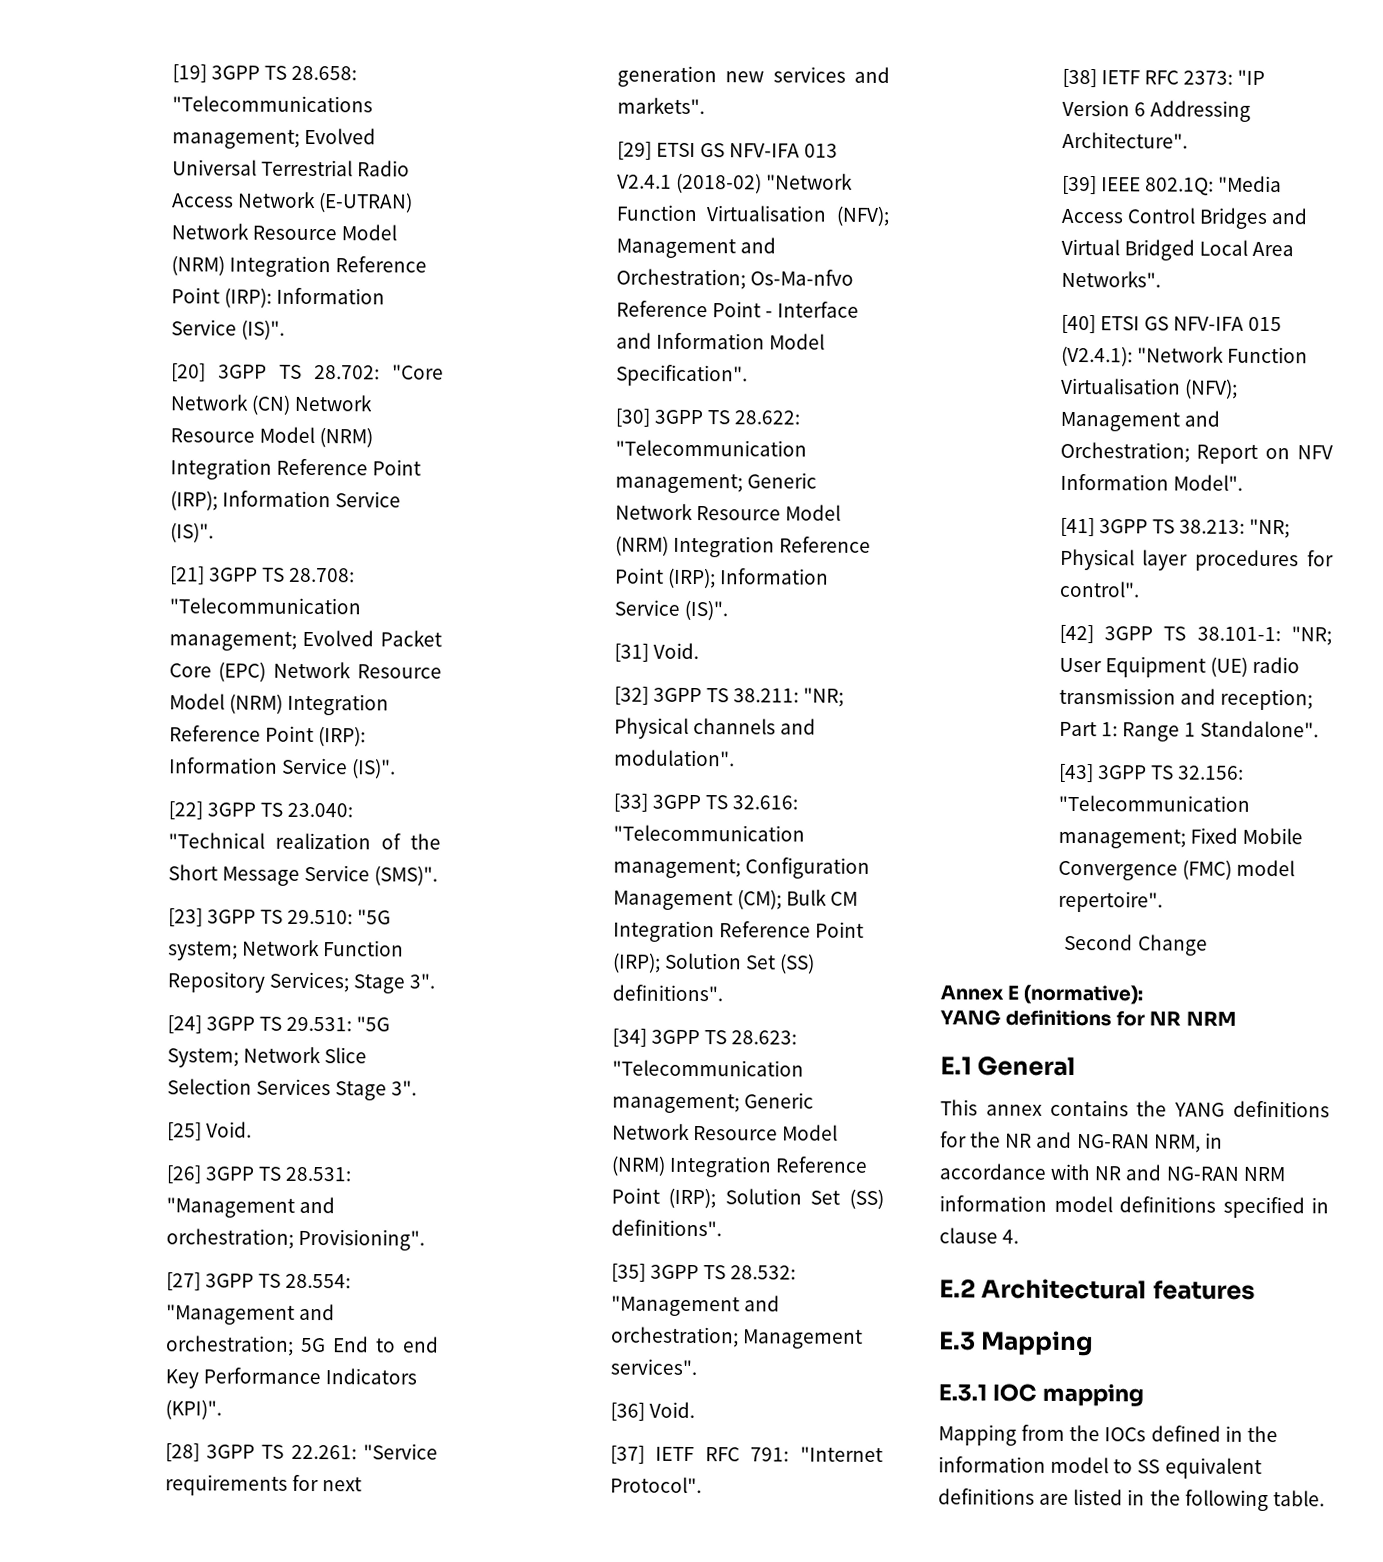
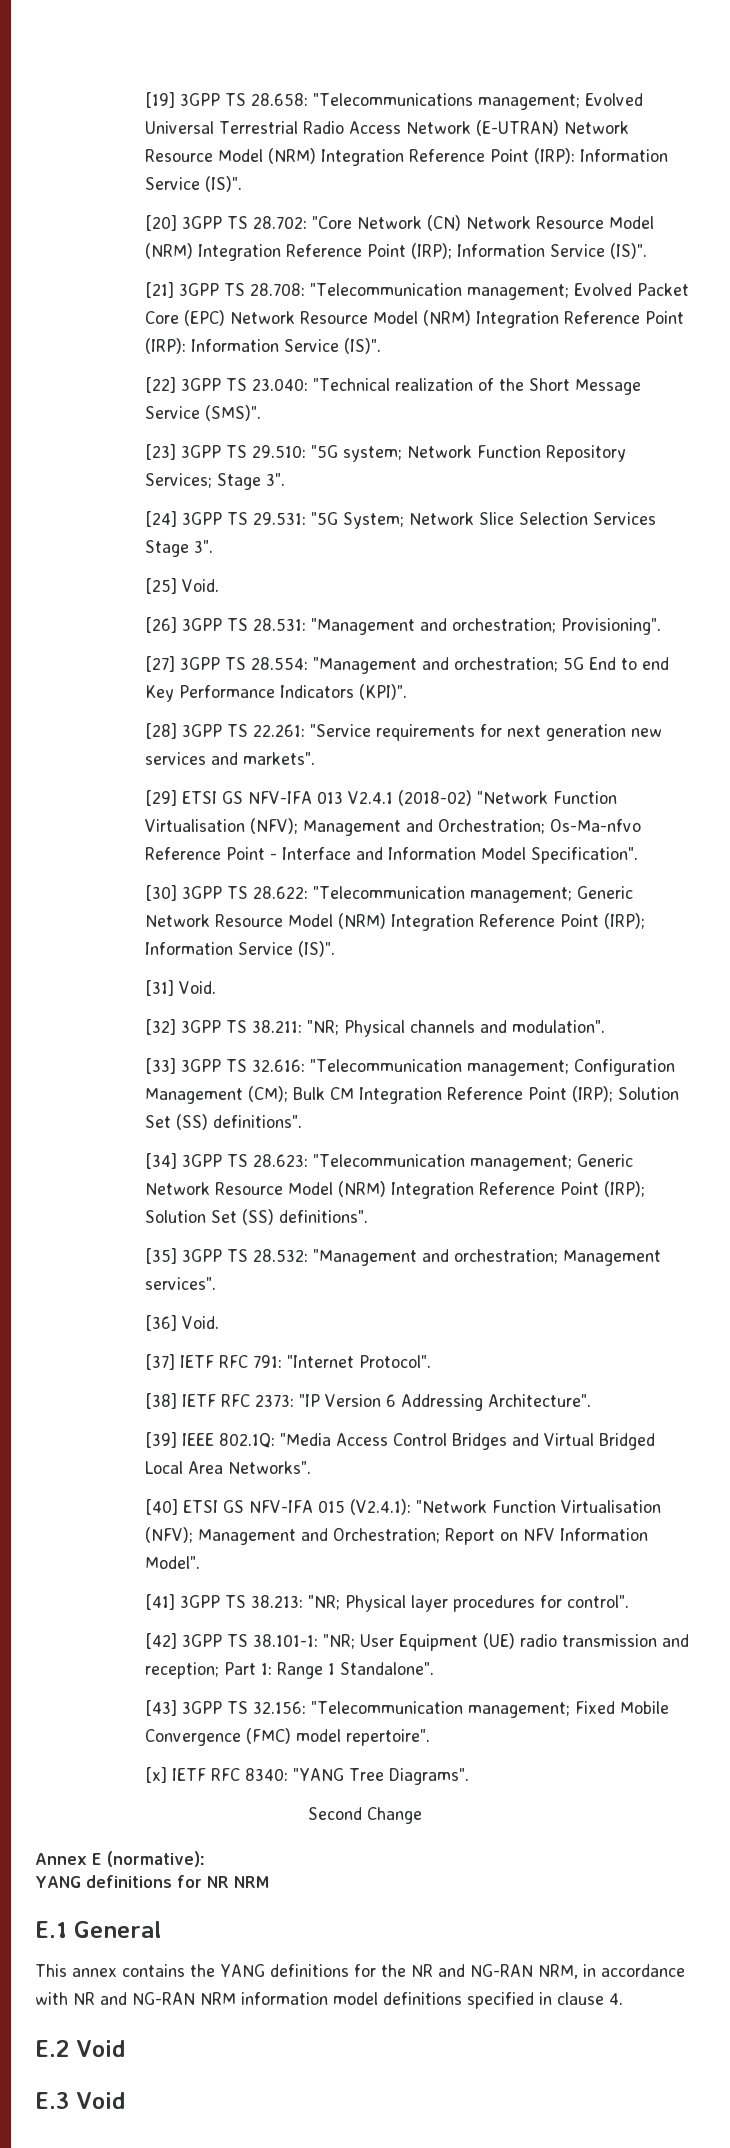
(1163, 901) none -> [145,1767,470,1785] // [x] IETF RFC 8340: "YANG Tree Diagrams".
[981,1278,1255,1300] Architectural features -> [76,2040,126,2057] Void
[980,1330,1094,1357] [938,1383,1144,1407] [938,1424,1278,1446] [938,1456,1262,1479] [938,1488,1325,1512] Mapping // E.3.1 IOC mapping // Mapping from the IOCs defined in the information model to SS equivalent definitions are listed in the following table. -> [76,2092,126,2109] Void

